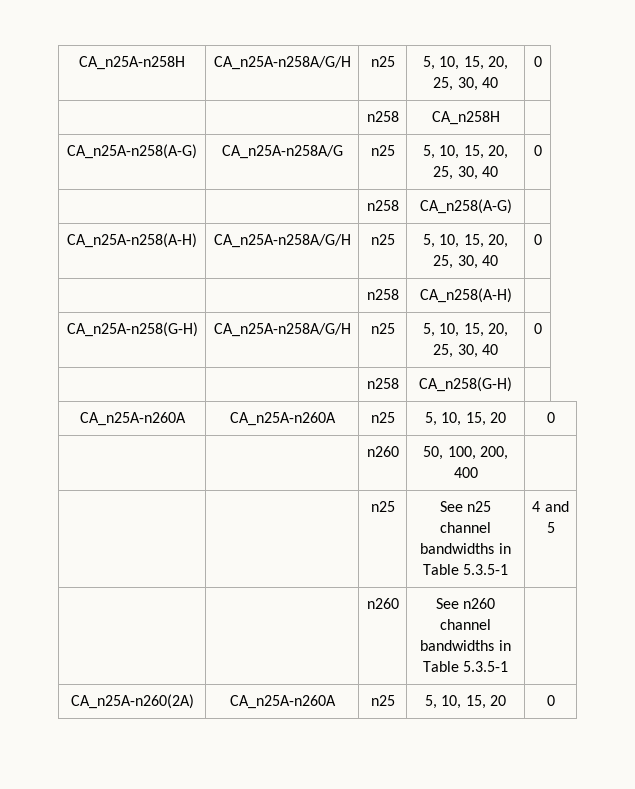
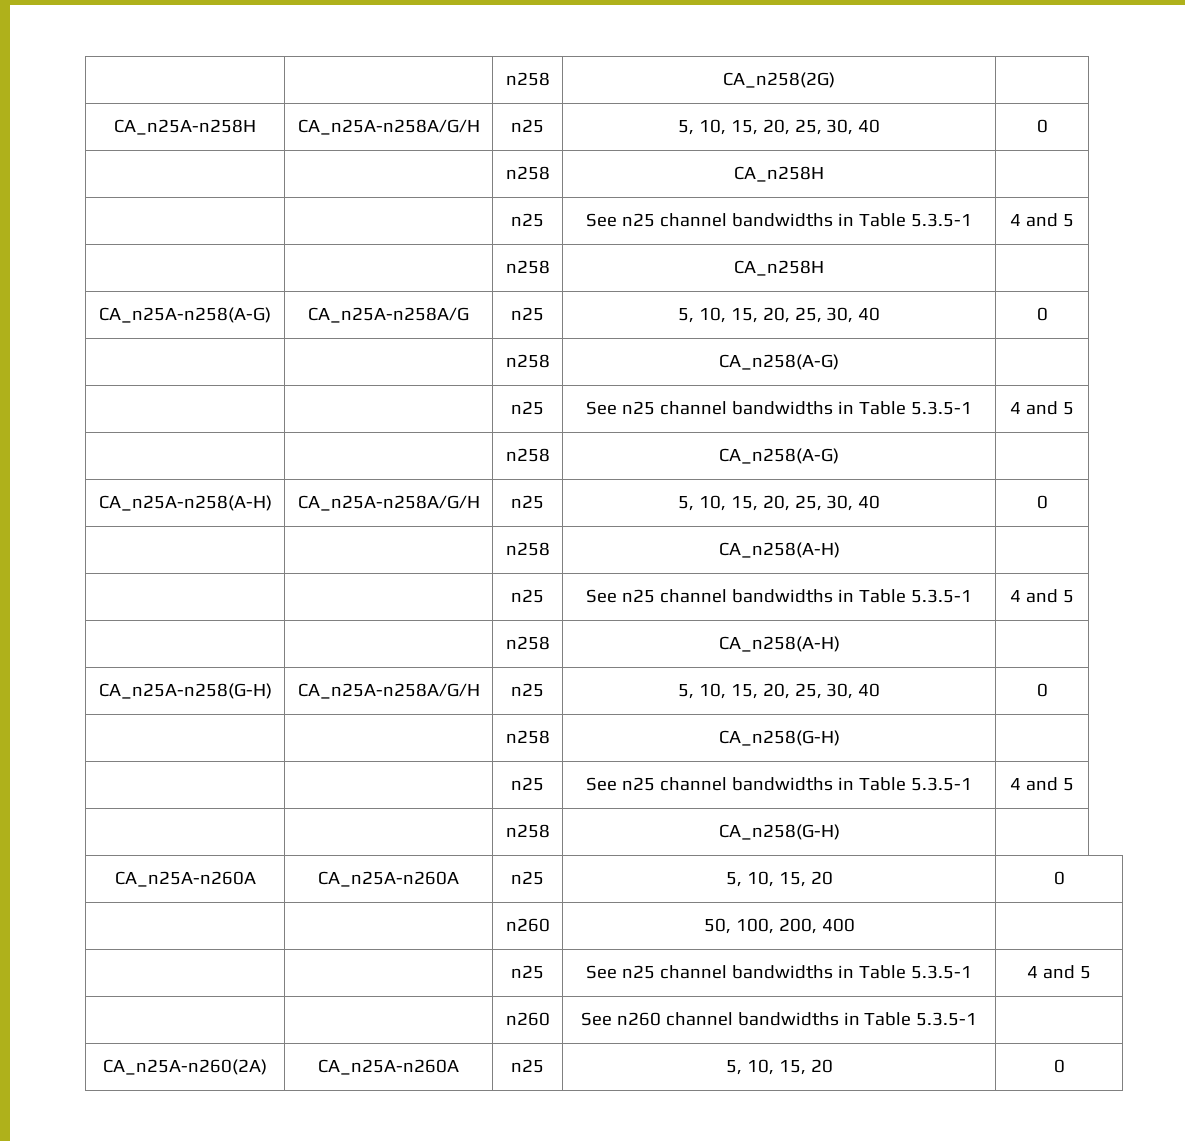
(79, 63) none -> [505,72,550,86] [723,72,835,88] | | n258 | CA_n258(2G) | //
(500, 118) none -> [511,213,544,227] [586,213,972,227] [1010,213,1074,227] [505,260,550,274] [734,260,824,276] // | | n25 | See n25 channel bandwidths in Table 5.3.5-1 | 4 and 5 // | | n258 | CA_n258H |
(512, 206) none -> [511,401,544,415] [586,401,972,415] [1010,401,1074,415] [505,448,550,462] [719,448,839,464] // | | n25 | See n25 channel bandwidths in Table 5.3.5-1 | 4 and 5 // | | n258 | CA_n258(A-G) |
(512, 295) none -> [511,589,544,603] [586,589,972,603] [1010,589,1074,603] [505,636,550,650] [718,636,840,652] // | | n25 | See n25 channel bandwidths in Table 5.3.5-1 | 4 and 5 // | | n258 | CA_n258(A-H) |
(512, 384) none -> [511,777,544,791] [586,777,972,791] [1010,777,1074,791] [505,824,550,838] [718,824,840,840] // | | n25 | See n25 channel bandwidths in Table 5.3.5-1 | 4 and 5 // | | n258 | CA_n258(G-H) |

